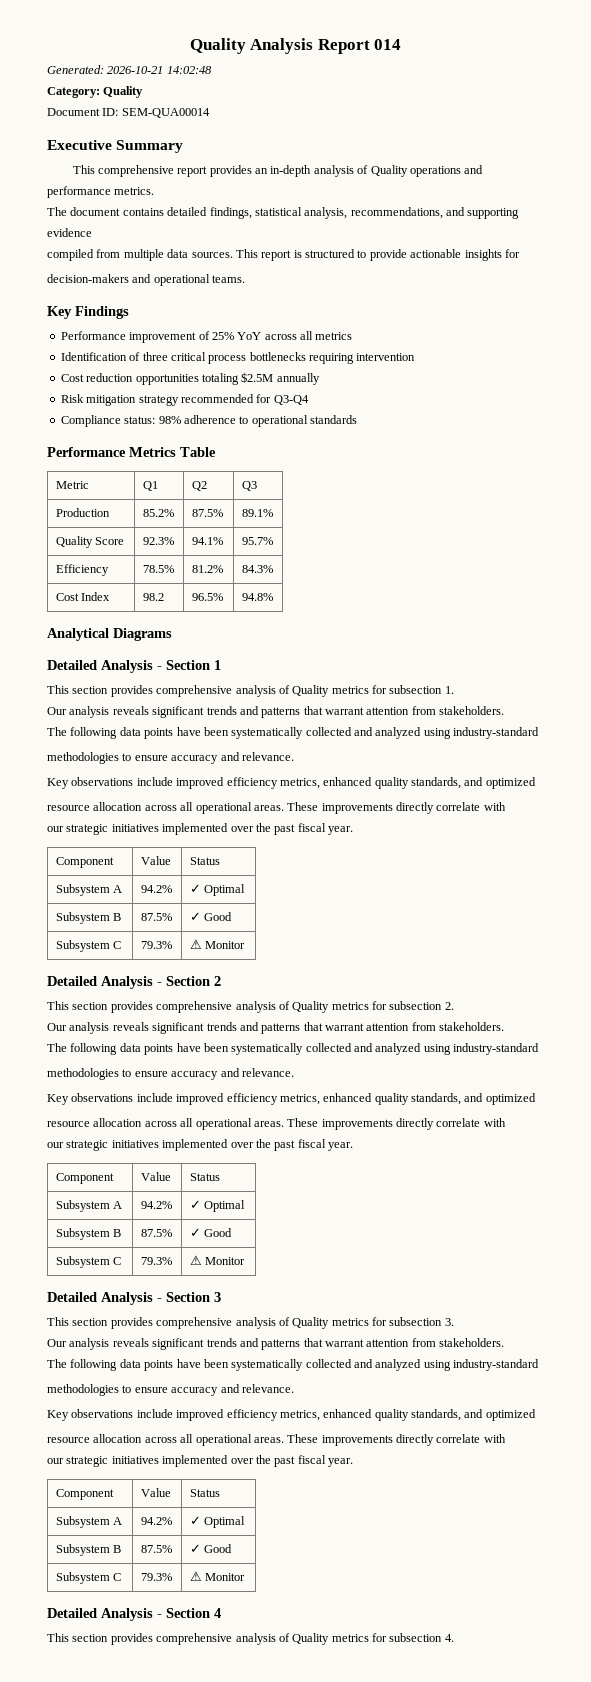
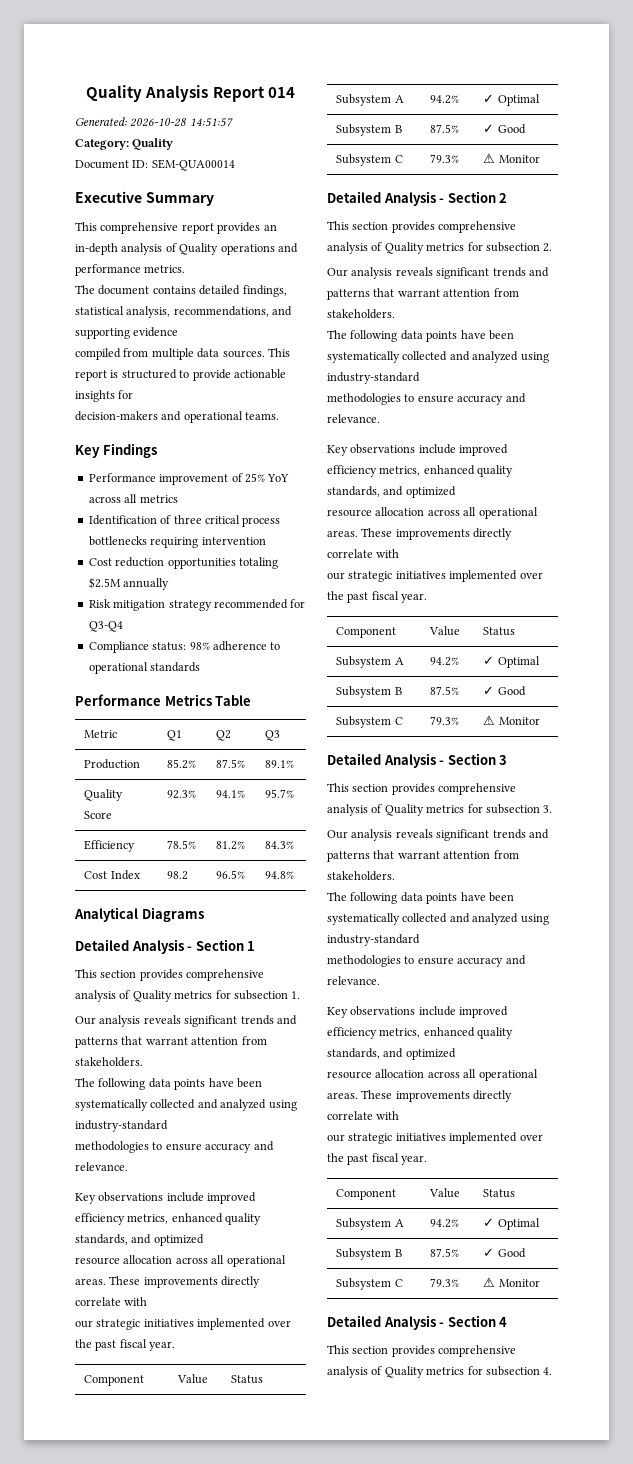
[107,66,212,74] 2026-10-21 14:02:48 -> [130,118,233,127] 2026-10-28 14:51:57

